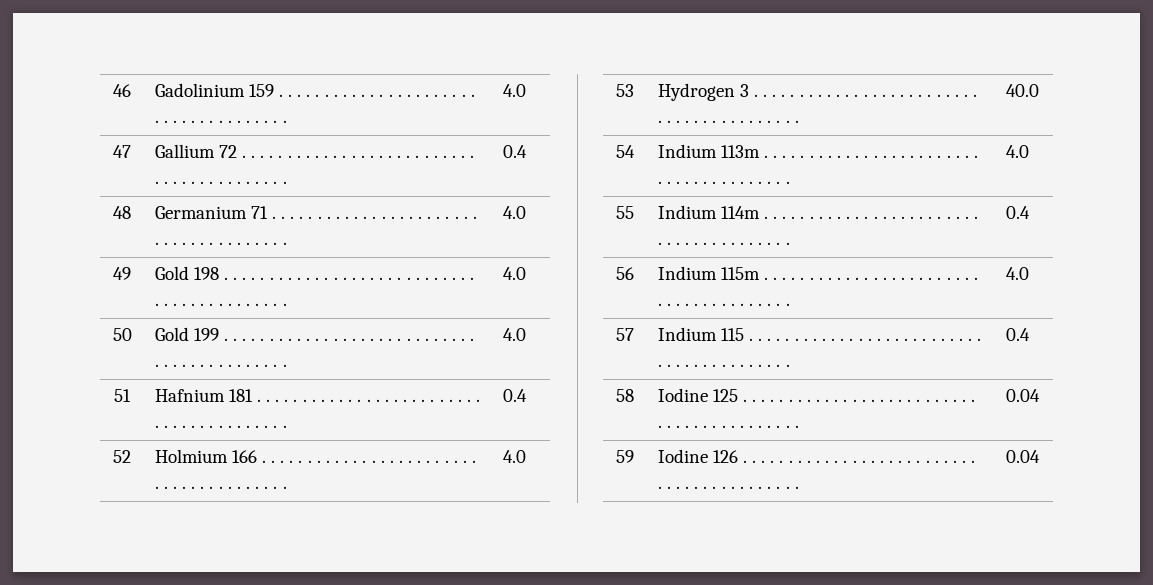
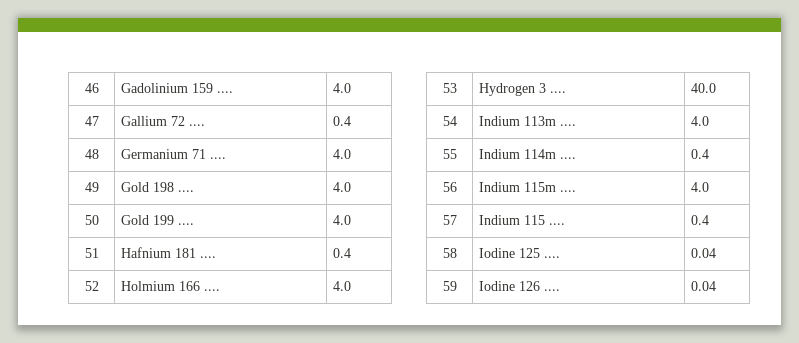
[278,94,475,97] [154,120,287,123] [502,84,526,97] [113,145,131,158] [154,144,475,158] [154,181,287,184] [502,145,527,158] [113,206,131,219] [154,206,477,219] [154,242,287,245] [502,206,526,219] [113,267,131,280] [154,266,475,280] [154,303,287,306] [502,267,526,280] [112,328,132,341] [154,327,475,341] [154,364,287,367] [502,328,526,341] [114,389,131,402] [154,389,481,402] [154,425,287,428] [502,389,527,402] [113,450,131,463] [154,449,476,463] [154,486,287,489] [502,450,526,463] [616,84,634,97] [657,83,978,101] [657,120,799,123] [1005,84,1039,97] [616,145,635,158] [657,144,978,158] [657,181,790,184] [1005,145,1029,158] [616,206,634,219] [657,205,978,219] [657,242,790,245] [1005,206,1030,219] [616,267,634,280] [657,266,978,280] [657,303,790,306] [1005,267,1029,280] [616,328,634,341] [657,327,982,341] [657,364,790,367] [1005,328,1030,341] [616,389,634,402] [657,388,976,402] [657,425,799,428] [1005,389,1040,402] [616,450,634,463] [657,449,976,463] [657,486,799,489] . . . . . . . . . . . . . . . . . . . . . . . . . . . . . . . . . . . . . | 4.0 // 47 | Gallium 72 . . . . . . . . . . . . . . . . . . . . . . . . . . . . . . . . . . . . . . . . . | 0.4 // 48 | Germanium 71 . . . . . . . . . . . . . . . . . . . . . . . . . . . . . . . . . . . . . . | 4.0 // 49 | Gold 198 . . . . . . . . . . . . . . . . . . . . . . . . . . . . . . . . . . . . . . . . . . . | 4.0 // 50 | Gold 199 . . . . . . . . . . . . . . . . . . . . . . . . . . . . . . . . . . . . . . . . . . . | 4.0 // 51 | Hafnium 181 . . . . . . . . . . . . . . . . . . . . . . . . . . . . . . . . . . . . . . . . | 0.4 // 52 | Holmium 166 . . . . . . . . . . . . . . . . . . . . . . . . . . . . . . . . . . . . . . . | 4.0 // 53 | Hydrogen 3 . . . . . . . . . . . . . . . . . . . . . . . . . . . . . . . . . . . . . . . . . | 40.0 // 54 | Indium 113m . . . . . . . . . . . . . . . . . . . . . . . . . . . . . . . . . . . . . . . | 4.0 // 55 | Indium 114m . . . . . . . . . . . . . . . . . . . . . . . . . . . . . . . . . . . . . . . | 0.4 // 56 | Indium 115m . . . . . . . . . . . . . . . . . . . . . . . . . . . . . . . . . . . . . . . | 4.0 // 57 | Indium 115 . . . . . . . . . . . . . . . . . . . . . . . . . . . . . . . . . . . . . . . . . | 0.4 // 58 | Iodine 125 . . . . . . . . . . . . . . . . . . . . . . . . . . . . . . . . . . . . . . . . . . | 0.04 // 59 | Iodine 126 . . . . . . . . . . . . . . . . . . . . . . . . . . . . . . . . . . . . . . . . . . -> [216,91,233,93] [332,83,351,93] [84,116,99,126] [120,116,205,126] [332,116,351,126] [84,149,99,159] [120,149,226,159] [332,149,351,159] [84,182,99,192] [120,182,194,192] [332,182,351,192] [84,215,99,225] [120,215,194,225] [332,215,351,225] [84,248,99,258] [120,247,216,258] [332,248,351,258] [84,281,99,291] [120,281,220,291] [332,281,351,291] [442,83,457,93] [478,83,566,96] [690,83,716,93] [442,116,457,126] [478,116,576,126] [690,116,709,126] [442,149,457,159] [478,149,576,159] [690,149,709,159] [442,182,457,192] [478,182,576,192] [690,182,709,192] [442,215,457,225] [478,215,565,225] [690,215,709,225] [442,248,457,258] [478,248,560,258] [690,248,716,258] [442,281,457,291] [478,281,560,291] .... | 4.0 // 47 | Gallium 72 .... | 0.4 // 48 | Germanium 71 .... | 4.0 // 49 | Gold 198 .... | 4.0 // 50 | Gold 199 .... | 4.0 // 51 | Hafnium 181 .... | 0.4 // 52 | Holmium 166 .... | 4.0 // 53 | Hydrogen 3 .... | 40.0 // 54 | Indium 113m .... | 4.0 // 55 | Indium 114m .... | 0.4 // 56 | Indium 115m .... | 4.0 // 57 | Indium 115 .... | 0.4 // 58 | Iodine 125 .... | 0.04 // 59 | Iodine 126 ....

